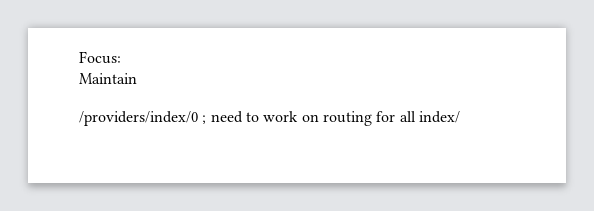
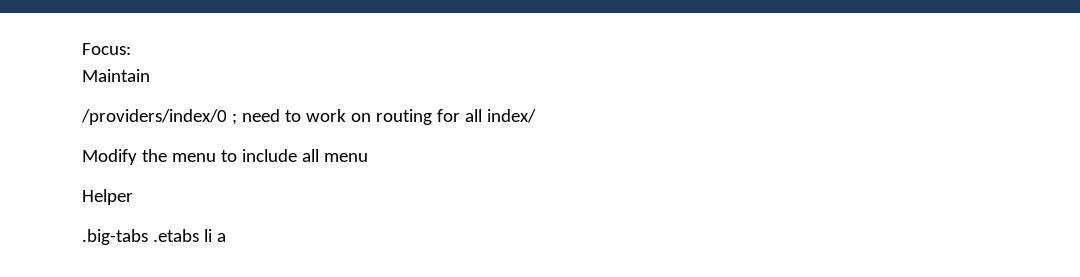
(460, 117) none -> [82,149,368,165] [82,189,133,205] [82,229,226,245] // Modify the menu to include all menu // Helper // .big-tabs .etabs li a

